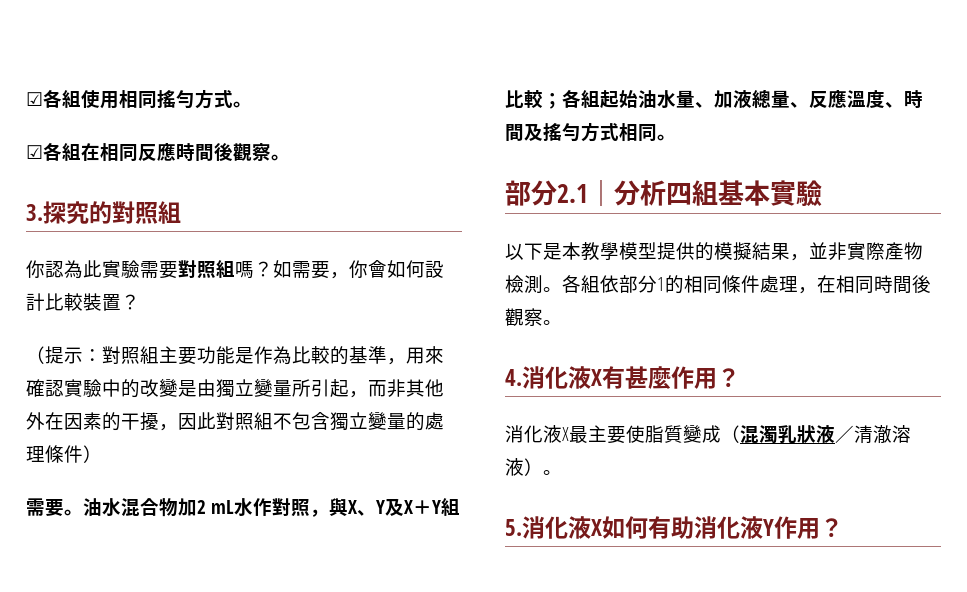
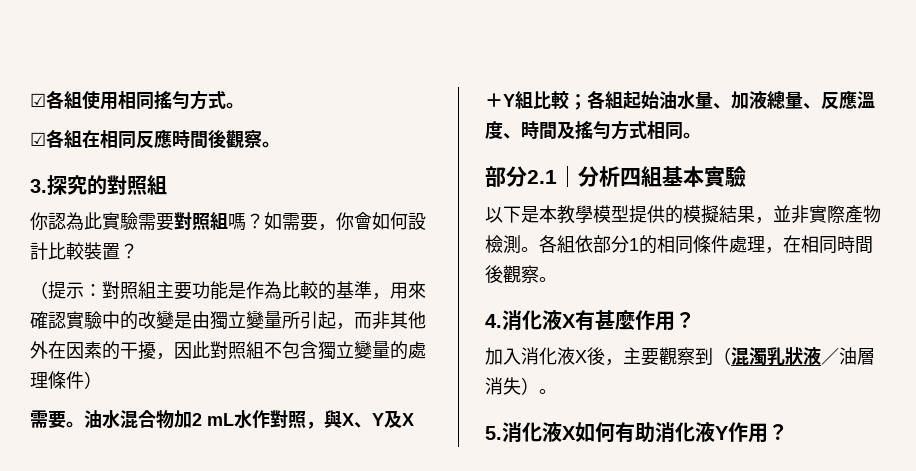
[505,424,721,444] 消化液X最主要使脂質變成 -> [485,347,713,366] 加入消化液X後，主要觀察到
[854,425,911,444] [505,458,524,476] 清澈溶液 -> [839,347,875,365] [485,377,521,395] 油層消失

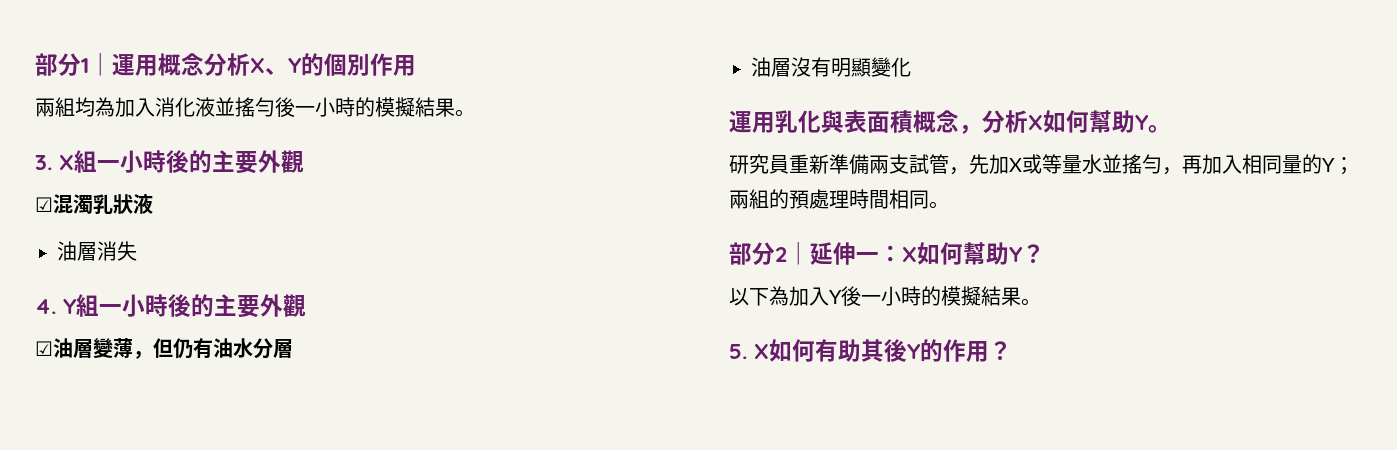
[30,90,244,110] [30,129,280,149] [30,175,167,196] [30,212,426,231] [30,242,138,260] [30,281,426,300] [30,310,426,330] [30,340,426,360] [30,371,102,389] [30,410,414,429] [485,90,875,110] [485,120,701,140] [485,166,746,187] [485,205,881,224] [485,235,873,254] [485,265,557,284] [485,310,695,331] [485,347,875,366] [485,377,539,395] ☑各組使用相同搖勻方式。 // ☑各組在相同反應時間後觀察。 // 3.探究的對照組 // 你認為此實驗需要對照組嗎？如需要，你會如何設計比較裝置？ // （提示：對照組主要功能是作為比較的基準，用來確認實驗中的改變是由獨立變量所引起，而非其他外在因素的干擾，因此對照組不包含獨立變量的處理條件） // 需要。油水混合物加2 mL水作對照，與X、Y及X＋Y組比較；各組起始油水量、加液總量、反應溫度、時間及搖勻方式相同。 // 部分2.1｜分析四組基本實驗 // 以下是本教學模型提供的模擬結果，並非實際產物檢測。各組依部分1的相同條件處理，在相同時間後觀察。 // 4.消化液X有甚麼作用？ // 加入消化液X後，主要觀察到（混濁乳狀液／油層消失） -> [35,53,416,76] [35,97,475,117] [35,150,305,174] [35,194,153,214] [57,241,137,261] [35,294,307,318] [35,338,293,359] [751,57,911,77] [729,110,1171,134] [729,154,1354,175] [729,189,949,209] [729,242,1045,265] [729,286,1021,306] 部分1｜運用概念分析X、Y的個別作用 // 兩組均為加入消化液並搖勻後一小時的模擬結果。 // 3. X組一小時後的主要外觀 // ☑混濁乳狀液 // 油層消失 // 4. Y組一小時後的主要外觀 // ☑油層變薄，但仍有油水分層 // 油層沒有明顯變化 // 運用乳化與表面積概念，分析X如何幫助Y。 // 研究員重新準備兩支試管，先加X或等量水並搖勻，再加入相同量的Y；兩組的預處理時間相同。 // 部分2｜延伸一：X如何幫助Y？ // 以下為加入Y後一小時的模擬結果
[502,422,562,443] 消化液 -> (748, 351) none
[655,422,729,443] 消化液Y -> [861,339,944,362] 其後Y的

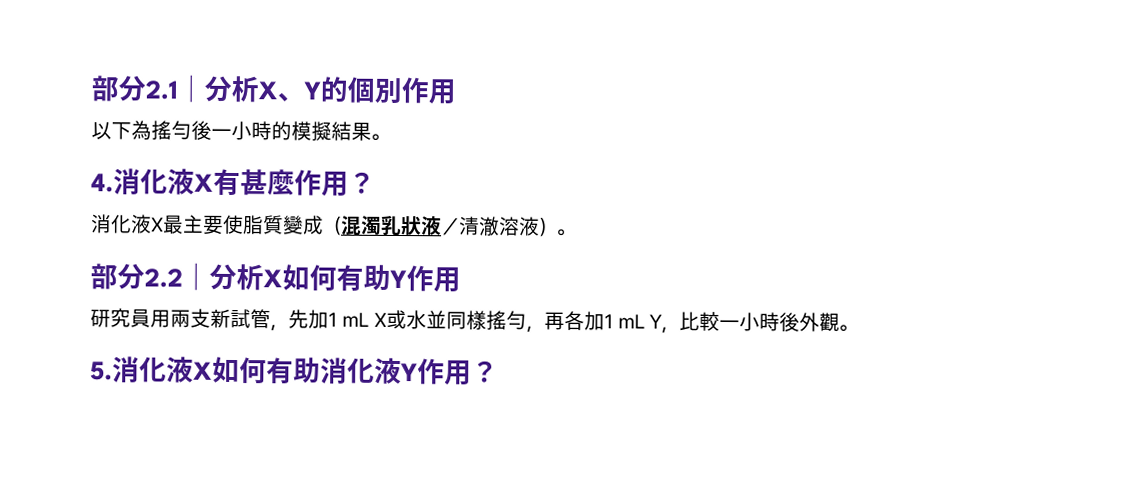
[35,53,204,76] 部分1｜運用概念 -> [91,74,206,103] 部分2.1｜
[35,97,235,117] 兩組均為加入消化液並 -> [91,120,152,141] 以下為
[35,150,305,174] [35,194,153,214] [57,241,137,261] [35,294,307,318] [35,338,293,359] [751,57,911,77] [729,110,1171,134] [729,154,1354,175] [729,189,949,209] [729,242,1045,265] [729,286,1021,306] 3. X組一小時後的主要外觀 // ☑混濁乳狀液 // 油層消失 // 4. Y組一小時後的主要外觀 // ☑油層變薄，但仍有油水分層 // 油層沒有明顯變化 // 運用乳化與表面積概念，分析X如何幫助Y。 // 研究員重新準備兩支試管，先加X或等量水並搖勻，再加入相同量的Y；兩組的預處理時間相同。 // 部分2｜延伸一：X如何幫助Y？ // 以下為加入Y後一小時的模擬結果 -> [91,168,376,197] [91,214,576,237] [90,262,461,293] [90,308,841,333] 4.消化液X有甚麼作用？ // 消化液X最主要使脂質變成（混濁乳狀液／清澈溶液）。 // 部分2.2｜分析X如何有助Y作用 // 研究員用兩支新試管，先加1 mL X或水並同樣搖勻，再各加1 mL Y，比較一小時後外觀
[754,339,944,362] X如何有助其後Y的 -> [112,356,418,385] 消化液X如何有助消化液Y

